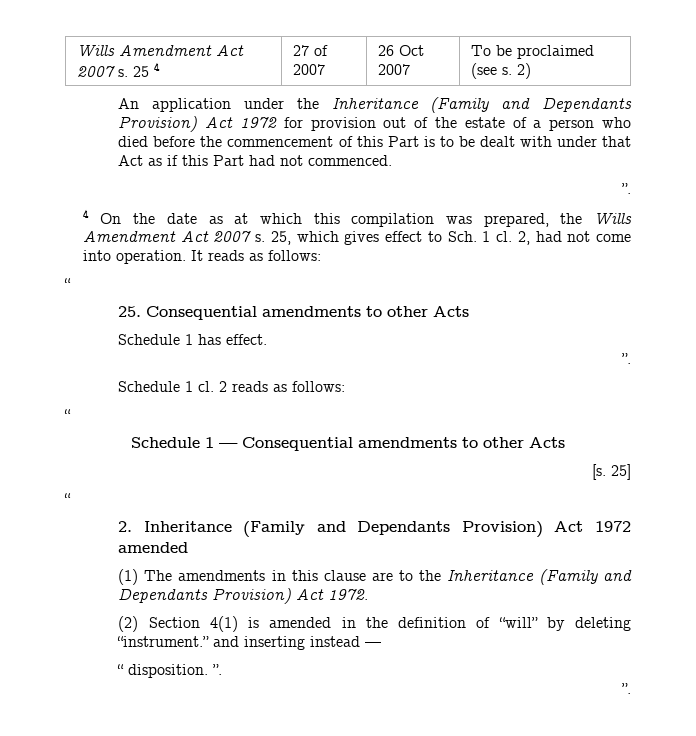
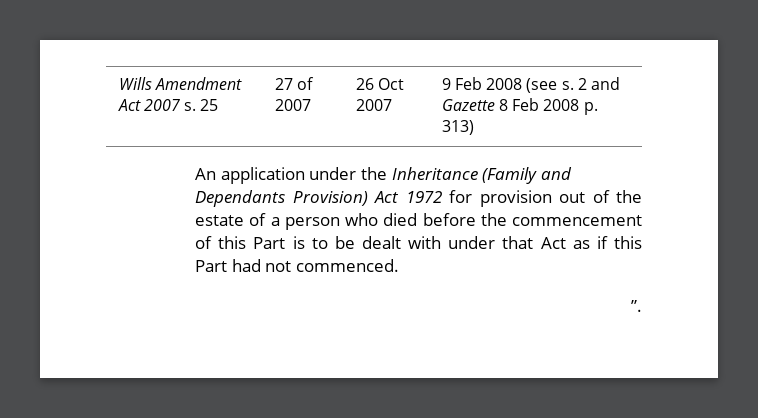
[153,62,160,71] 4 -> (219, 105) none
[470,45,594,59] [470,63,531,79] To be proclaimed (see s. 2) -> [441,77,620,93] [441,98,598,115] [441,120,474,135] 9 Feb 2008 (see s. 2 and Gazette 8 Feb 2008 p. 313)
[82,209,632,227] [82,231,631,245] [82,250,321,264] [64,278,71,289] [118,306,470,320] [118,334,268,345] [622,353,631,364] [118,381,346,392] [64,409,71,420] [131,437,565,451] [592,464,631,480] [64,493,71,504] [118,521,632,538] [118,542,189,553] [118,569,633,585] [118,588,369,604] [118,616,632,632] [117,636,382,650] [117,664,223,678] [622,683,631,694] // 4 On the date as at which this compilation was prepared, the Wills Amendment Act 2007 s. 25, which gives effect to Sch. 1 cl. 2, had not come into operation. It reads as follows: // “ // 25. Consequential amendments to other Acts // Schedule 1 has effect. // ”. // Schedule 1 cl. 2 reads as follows: // “ // Schedule 1 — Consequential amendments to other Acts // [s. 25] // “ // 2. Inheritance (Family and Dependants Provision) Act 1972 amended // (1) The amendments in this clause are to the Inheritance (Family and Dependants Provision) Act 1972. // (2) Section 4(1) is amended in the definition of “will” by deleting “instrument.” and inserting instead — // “ disposition. ”. // ”. -> (642, 306) none

